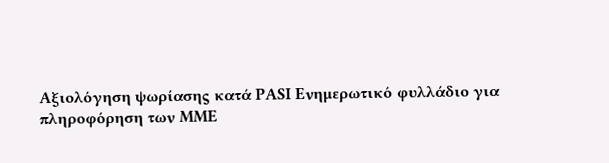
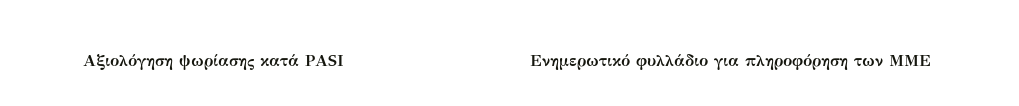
(292, 93) none -> (344, 60) //

